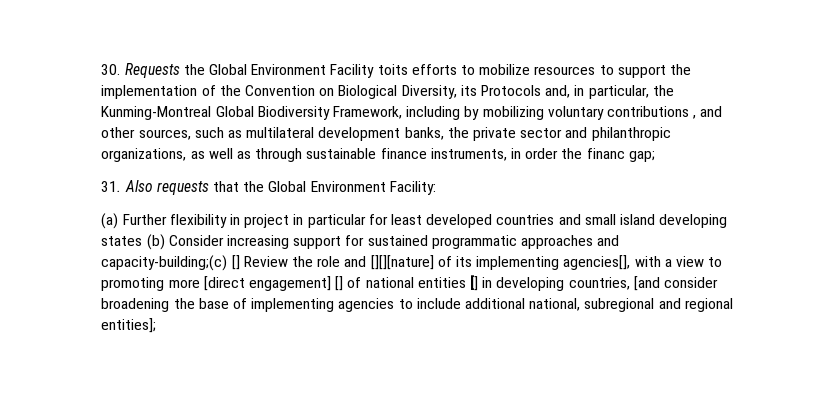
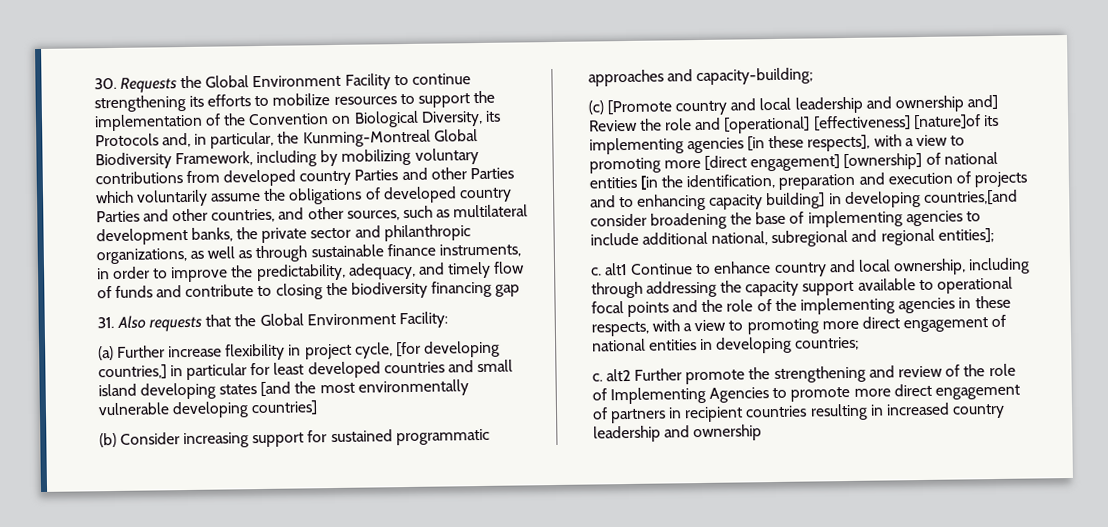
[377,64,408,75] toits -> [393,73,472,86] [93,94,204,113] to continue strengthening its
[693,115,697,119] , -> [185,167,515,187] [94,186,513,207] [95,208,276,223] from developed country Parties and other Parties which voluntarily assume the obligations of developed country Parties and other countries,
[561,148,655,162] the financ gap; -> [153,261,526,283] [96,280,521,300] to improve the predictability, adequacy, and timely flow of funds and contribute to closing the biodiversity financing gap
(167, 219) none -> [168,345,223,358] increase
(290, 221) none -> [354,340,501,359] [97,364,167,380] cycle, [for developing countries,]
(143, 241) none -> [260,379,469,398] [97,400,319,419] [and the most environmentally vulnerable developing countries] //
[101,255,631,271] capacity-building;(c) [] Review the role and [][][nature] of its implementing agencies[], -> [696,67,814,86] [587,94,999,116] [588,114,1000,134] [588,134,871,155] capacity-building; // (c) [Promote country and local leadership and ownership and] Review the role and [operational] [effectiveness] [nature]of its implementing agencies [in these respects],
[335,275,660,291] [] of national entities [] in developing countries, [and -> [843,151,998,171] [588,171,1028,190] [589,189,1019,211] [ownership] of national entities [in the identification, preparation and execution of projects and to enhancing capacity building] in developing countries,[and
(157, 325) none -> [590,257,1031,278] [590,276,1014,299] [590,295,1011,318] [590,314,1007,337] [591,336,860,354] [591,363,1016,385] [591,383,1021,405] [591,402,1006,424] [592,424,763,443] // c. alt1 Continue to enhance country and local ownership, including through addressing the capacity support available to operational focal points and the role of the implementing agencies in these respects, with a view to promoting more direct engagement of national entities in developing countries; // c. alt2 Further promote the strengthening and review of the role of Implementing Agencies to promote more direct engagement of partners in recipient countries resulting in increased country leadership and ownership

